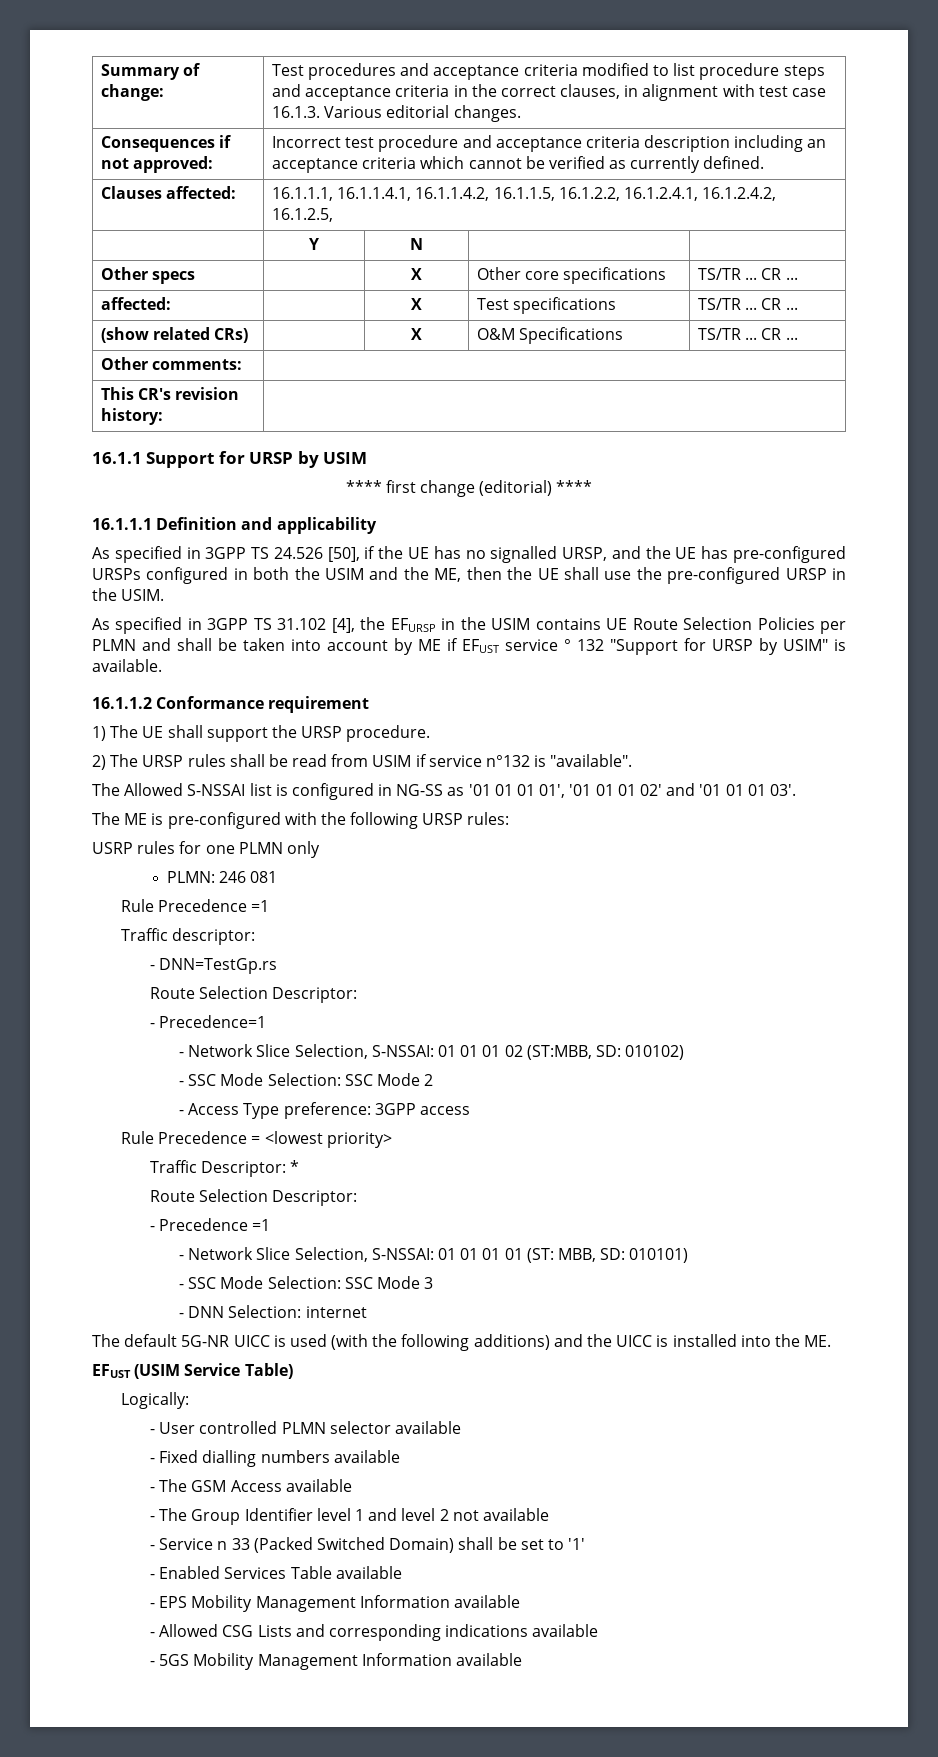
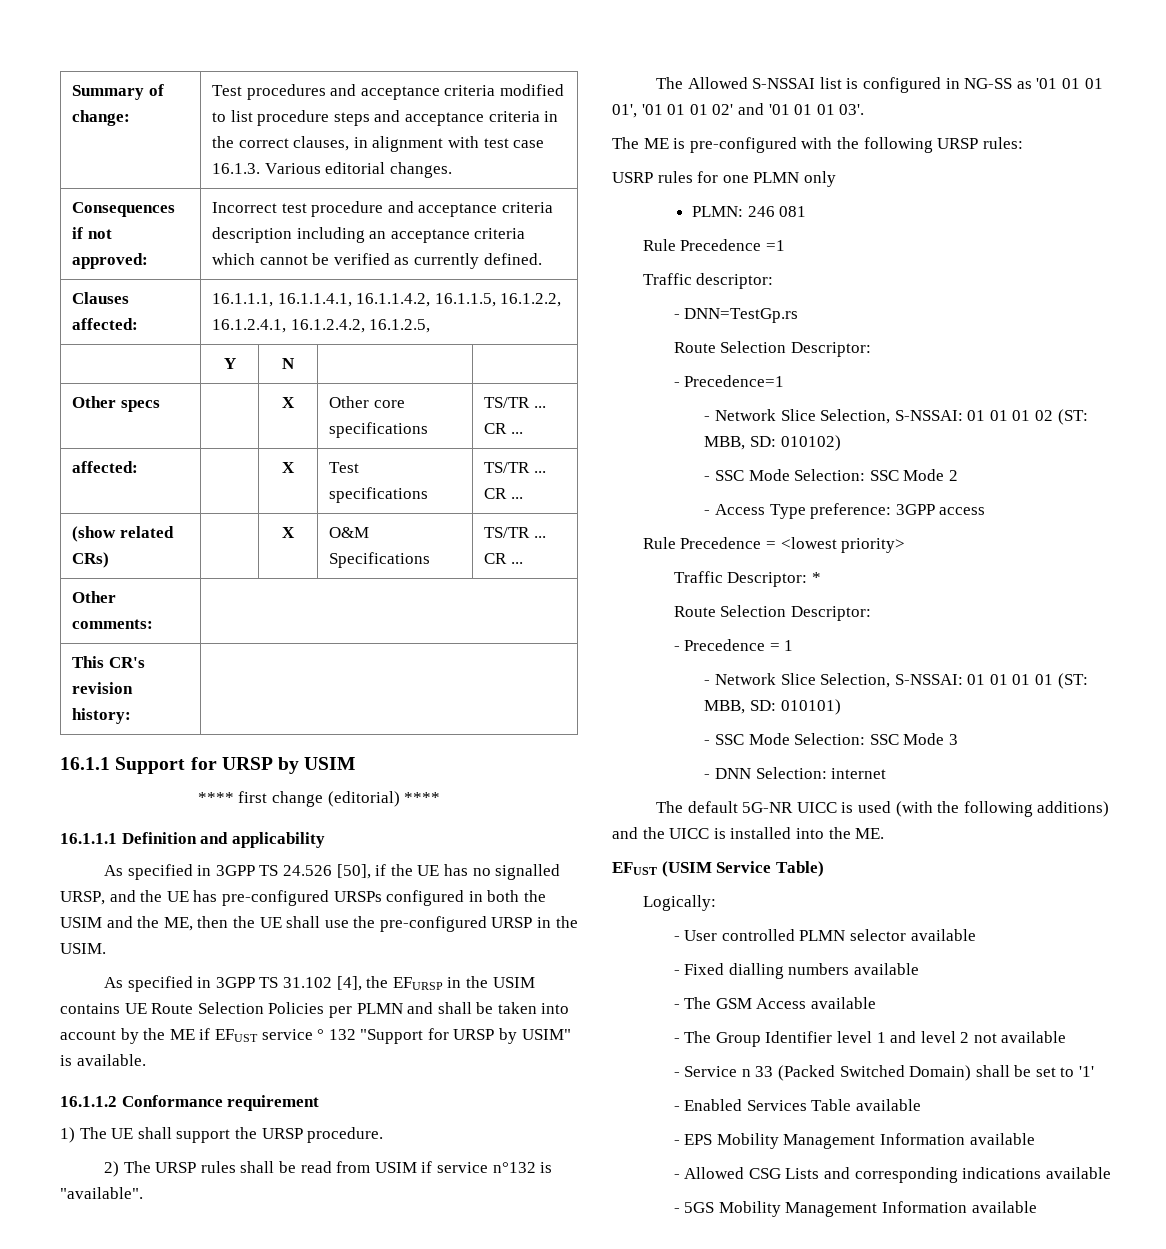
(413, 646) none -> [143,1028,166,1040] the
[526,1045,592,1060] (ST:MBB, -> [1057,409,1088,425] [704,436,746,450] (ST: MBB,
[252,1219,271,1231] =1 -> [769,640,794,651] = 1

